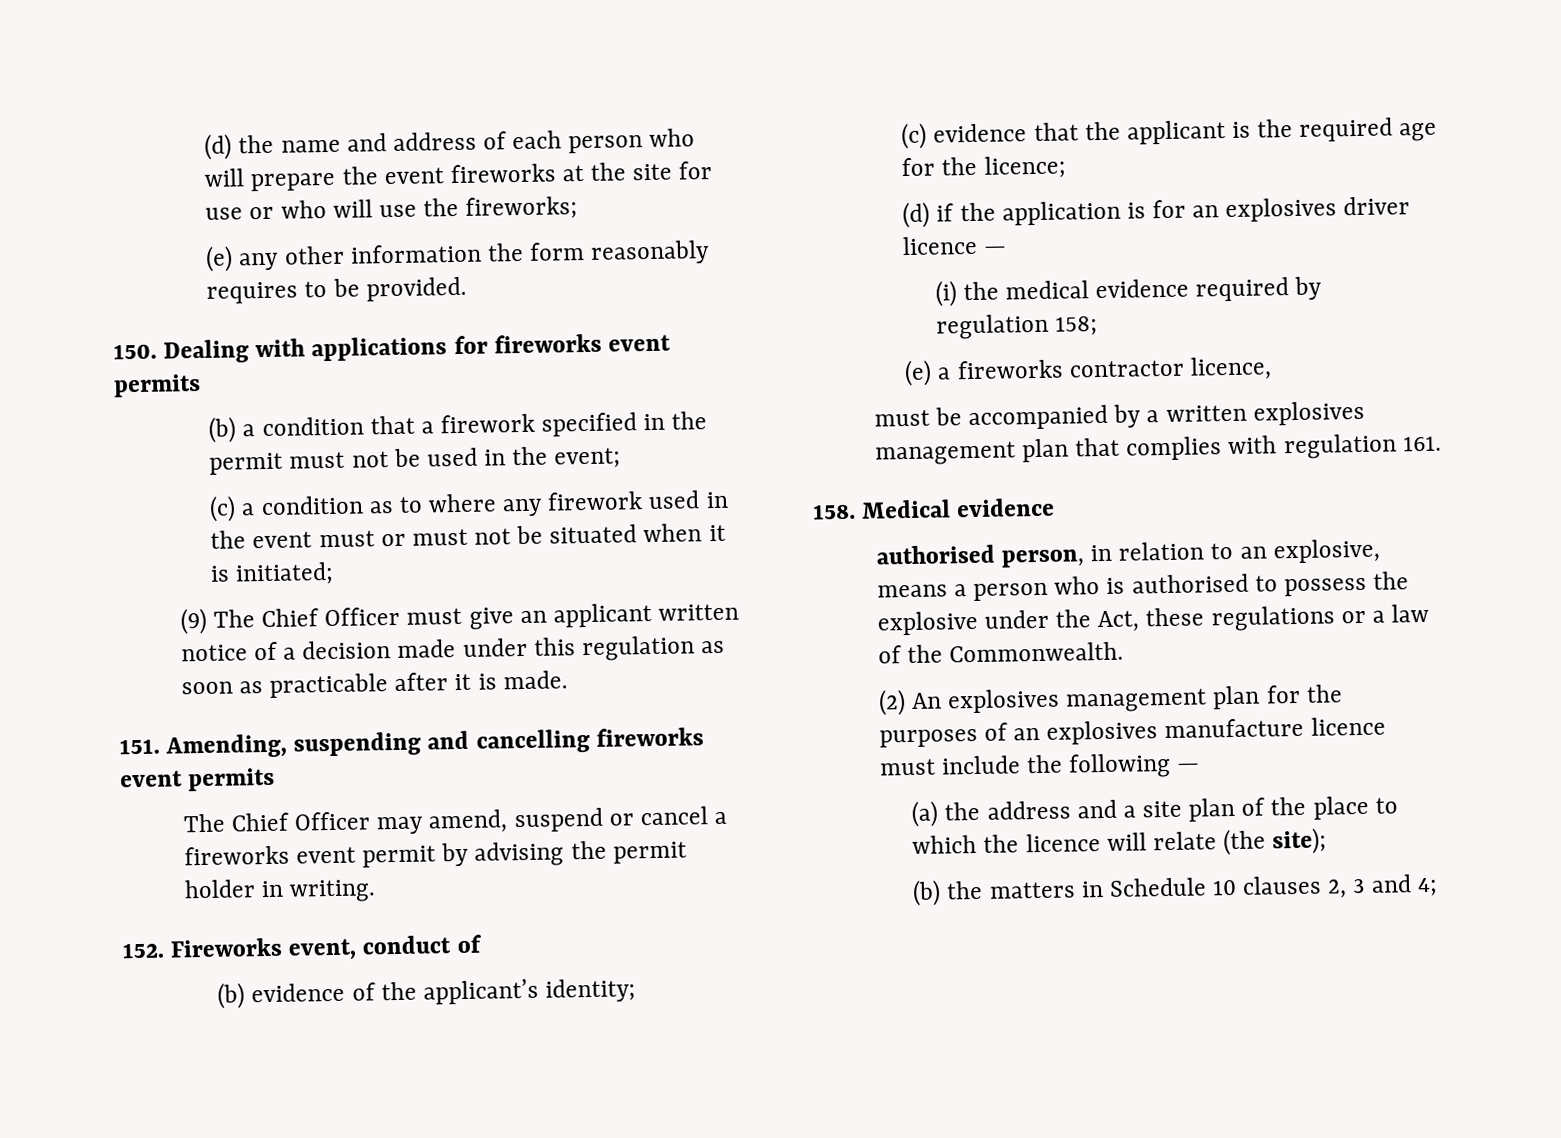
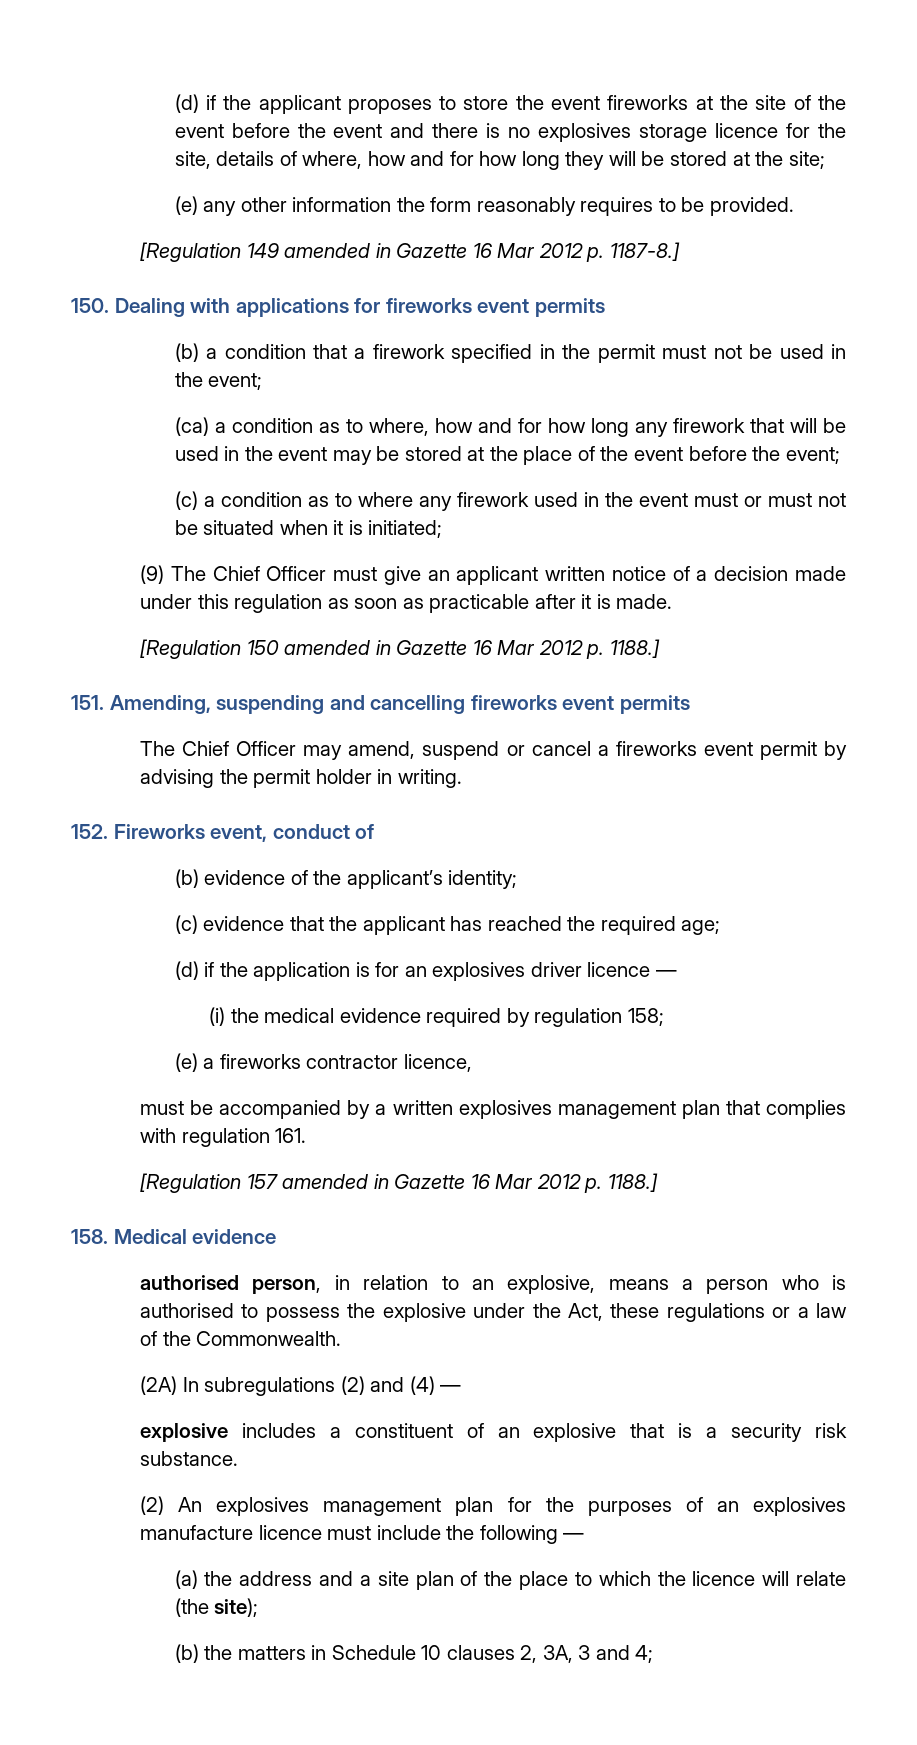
[204,128,696,160] [204,168,337,192] (d) the name and address of each person who will prepare -> [174,94,509,114] (d) if the applicant proposes to store
[678,161,713,180] [205,196,579,220] for use or who will use the fireworks; -> [793,95,847,110] [174,123,846,142] [174,151,825,170] of the event before the event and there is no explosives storage licence for the site, details of where, how and for how long they will be stored at the site;
(467, 289) none -> [140,242,680,262] // [Regulation 149 amended in Gazette 16 Mar 2012 p. 1187-8.]
(622, 458) none -> [174,417,846,437] [174,446,840,465] // (ca) a condition as to where, how and for how long any firework that will be used in the event may be stored at the place of the event before the event;
(568, 680) none -> [140,639,660,659] // [Regulation 150 amended in Gazette 16 Mar 2012 p. 1188.]
[1231,117,1438,142] [901,155,1066,179] is the required age for the licence; -> [450,916,721,935] has reached the required age;
(1442, 443) none -> [140,1173,658,1193] // [Regulation 157 amended in Gazette 16 Mar 2012 p. 1188.]
(1125, 652) none -> [140,1376,462,1396] [140,1423,848,1442] [140,1451,239,1466] // (2A) In subregulations (2) and (4) — // explosive includes a constituent of an explosive that is a security risk substance.
(1348, 889) none -> [542,1645,573,1663] 3A,

